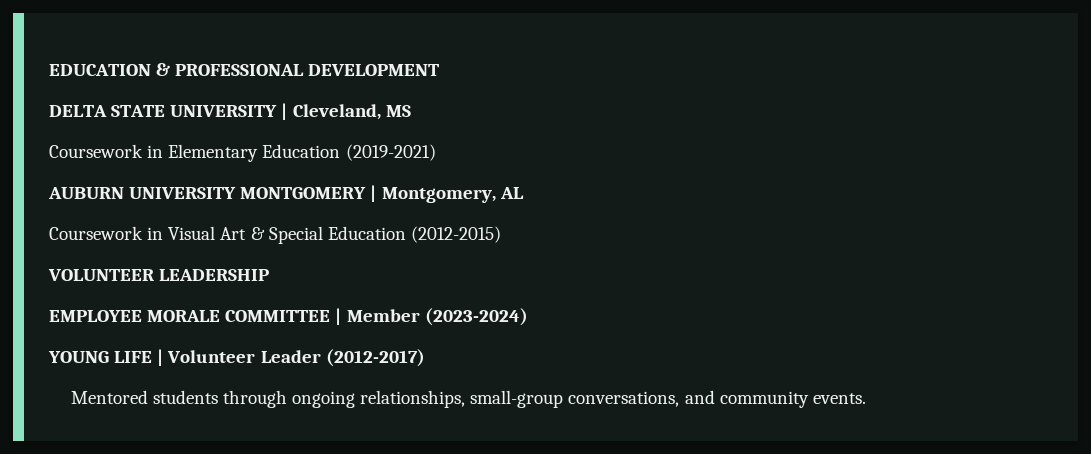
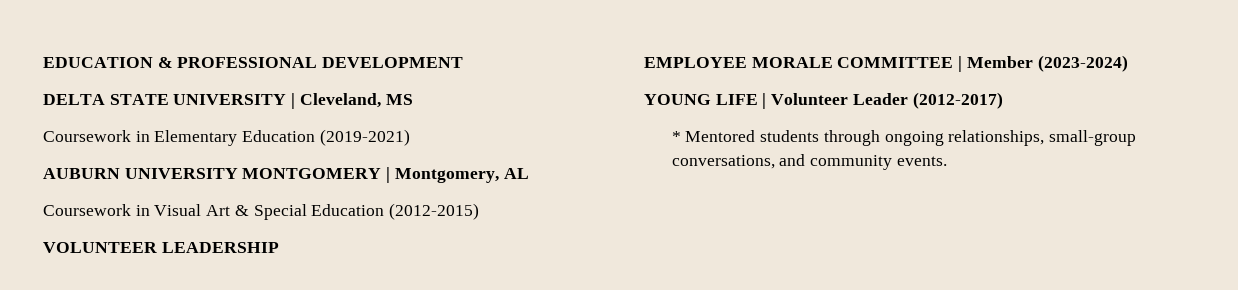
(425, 358) none -> [671,131,681,142] *

